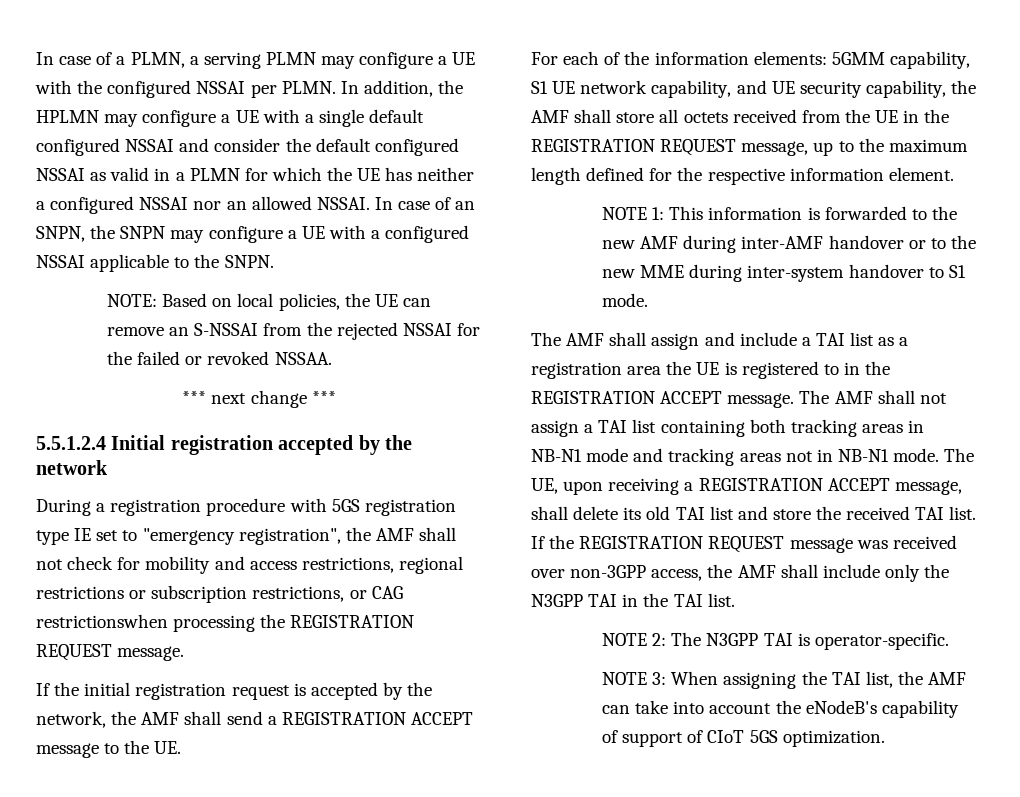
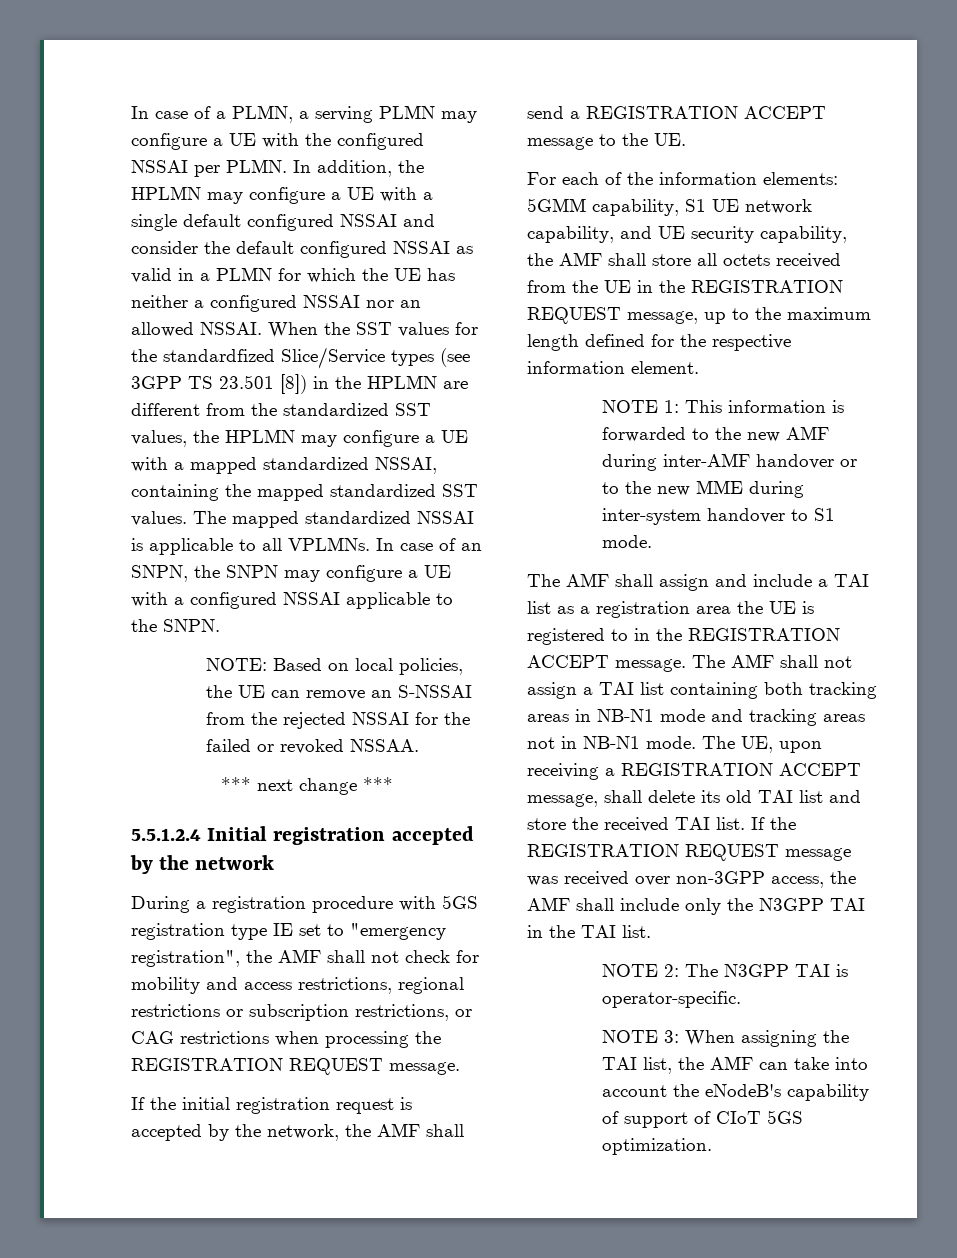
(370, 203) none -> [268,322,478,338] [131,347,470,369] [131,374,468,394] [131,403,431,416] [131,429,468,447] [131,457,437,474] [131,484,478,501] [131,511,474,528] [131,537,370,555] When the SST values for the standardfized Slice/Service types (see 3GPP TS 23.501 [8]) in the HPLMN are different from the standardized SST values, the HPLMN may configure a UE with a mapped standardized NSSAI, containing the mapped standardized SST values. The mapped standardized NSSAI is applicable to all VPLMNs.
[36,614,168,628] restrictionswhen -> [180,1031,319,1046] restrictions when

